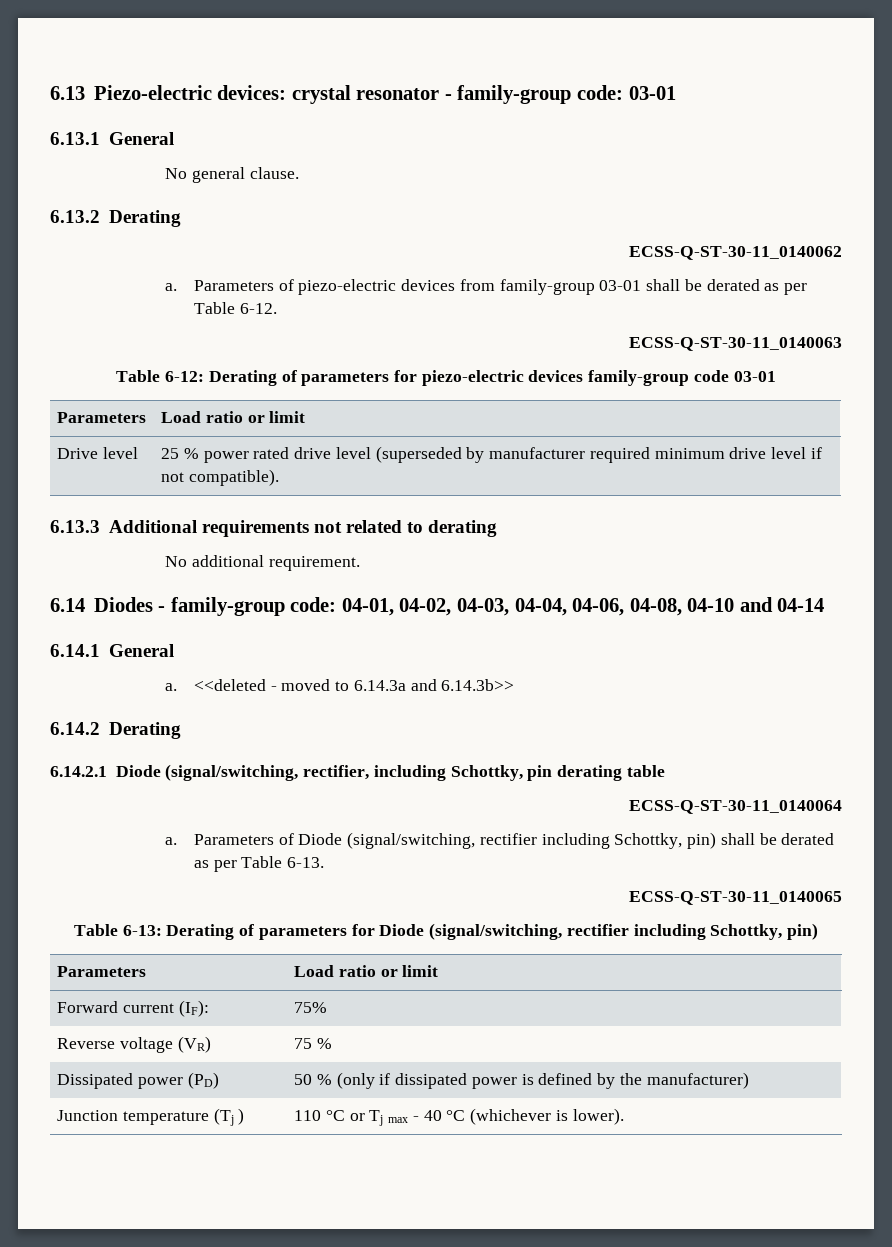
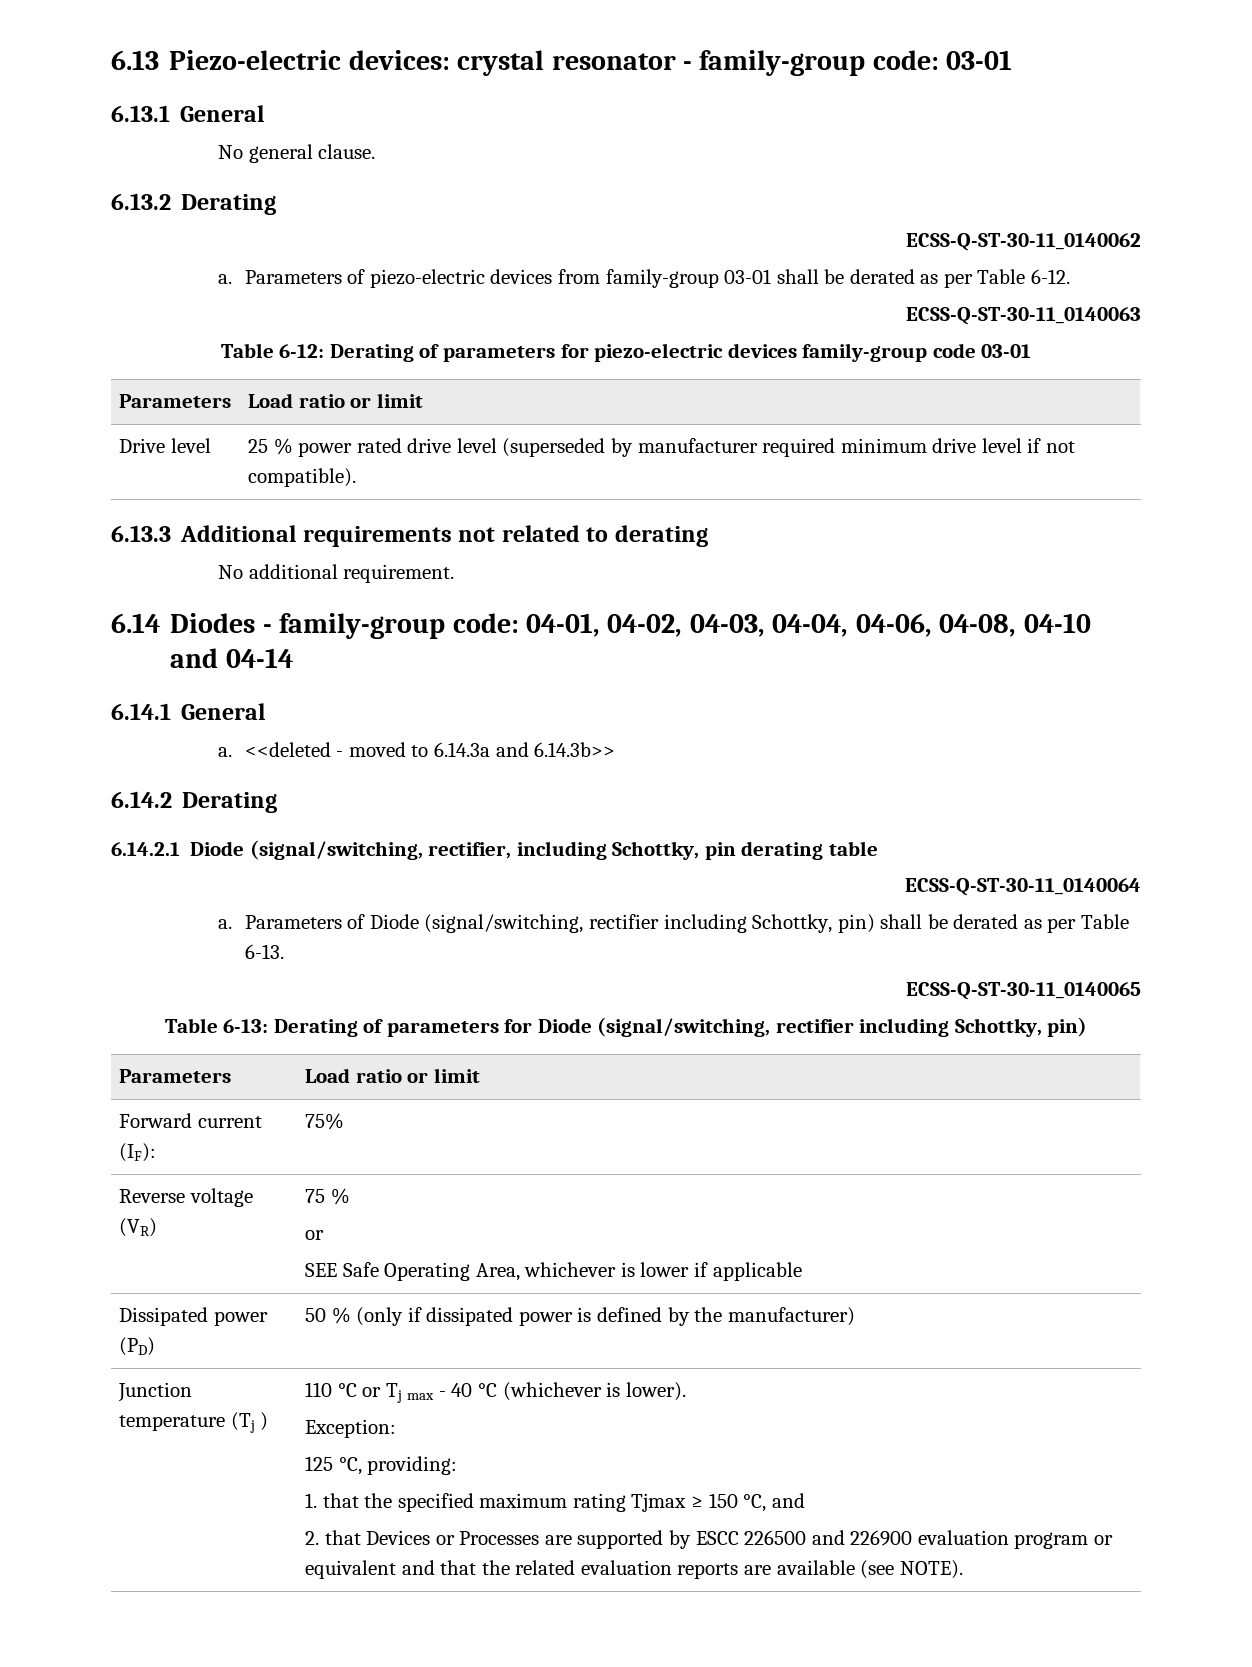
(333, 1043) none -> [305,1230,325,1240] [305,1262,802,1281] // or // SEE Safe Operating Area, whichever is lower if applicable
(624, 1116) none -> [305,1419,397,1438] [305,1456,458,1475] [305,1493,805,1512] [305,1530,1113,1549] [305,1560,963,1579] // Exception: // 125 °C, providing: // 1. that the specified maximum rating Tjmax ≥ 150 °C, and // 2. that Devices or Processes are supported by ESCC 226500 and 226900 evaluation program or equivalent and that the related evaluation reports are available (see NOTE).

